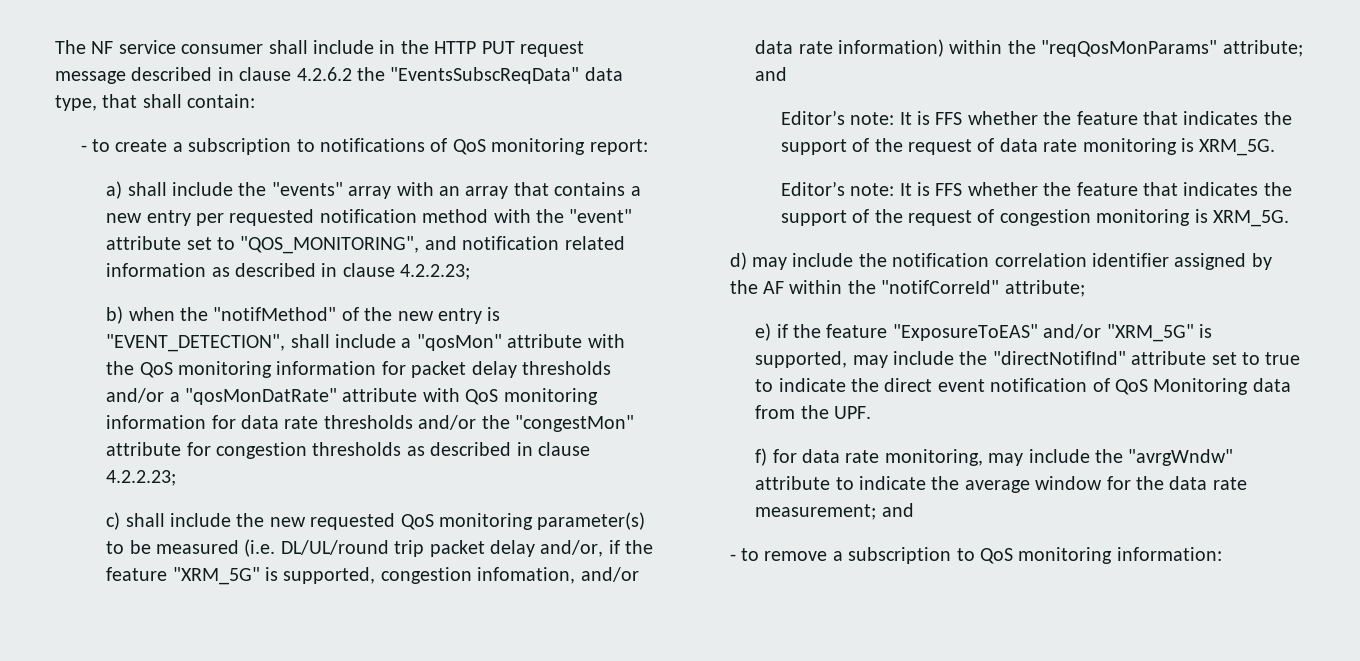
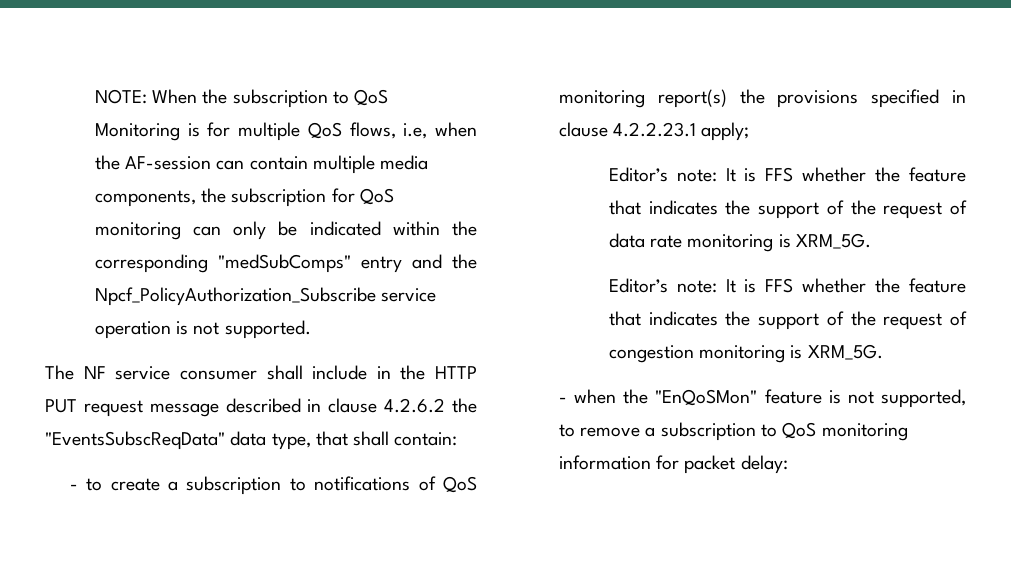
(55, 47) none -> [94,89,389,108] [94,122,477,141] [94,155,429,174] [94,188,394,207] [94,221,477,240] [94,254,477,273] [94,287,437,306] [94,320,311,339] NOTE: When the subscription to QoS Monitoring is for multiple QoS flows, i.e, when the AF-session can contain multiple media components, the subscription for QoS monitoring can only be indicated within the corresponding "medSubComps" entry and the Npcf_PolicyAuthorization_Subscribe service operation is not supported. //
[589,139,648,155] [106,181,641,199] [106,209,633,226] [106,236,625,254] [106,263,471,280] [106,306,501,324] [106,334,625,352] [106,361,611,378] [106,388,598,405] [106,415,634,432] [106,442,590,459] [106,470,177,486] [106,512,646,530] [106,539,654,557] [106,567,639,585] [755,39,1303,57] [755,67,788,81] report: // a) shall include the "events" array with an array that contains a new entry per requested notification method with the "event" attribute set to "QOS_MONITORING", and notification related information as described in clause 4.2.2.23; // b) when the "notifMethod" of the new entry is "EVENT_DETECTION", shall include a "qosMon" attribute with the QoS monitoring information for packet delay thresholds and/or a "qosMonDatRate" attribute with QoS monitoring information for data rate thresholds and/or the "congestMon" attribute for congestion thresholds as described in clause 4.2.2.23; // c) shall include the new requested QoS monitoring parameter(s) to be measured (i.e. DL/UL/round trip packet delay and/or, if the feature "XRM_5G" is supported, congestion infomation, and/or data rate information) within the "reqQosMonParams" attribute; and -> [657,89,966,108] [558,122,750,141] report(s) the provisions specified in clause 4.2.2.23.1 apply;
[729,252,1272,270] [729,280,1085,297] [755,323,1212,342] [755,351,1301,368] [755,378,1291,395] [755,405,871,419] [755,448,1234,466] [755,476,1247,493] [755,503,914,520] [729,554,736,561] d) may include the notification correlation identifier assigned by the AF within the "notifCorreId" attribute; // e) if the feature "ExposureToEAS" and/or "XRM_5G" is supported, may include the "directNotifInd" attribute set to true to indicate the direct event notification of QoS Monitoring data from the UPF. // f) for data rate monitoring, may include the "avrgWndw" attribute to indicate the average window for the data rate measurement; and // - -> [558,389,966,408] - when the "EnQoSMon" feature is not supported,
[1116,547,1222,561] information: -> [558,455,788,474] information for packet delay:

